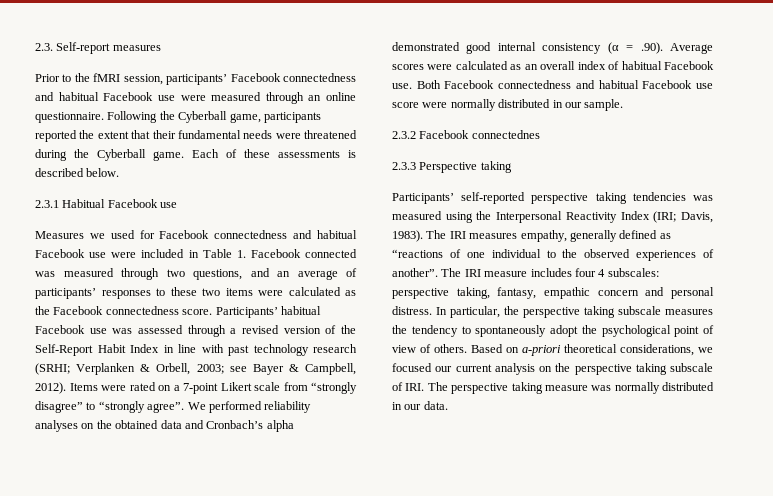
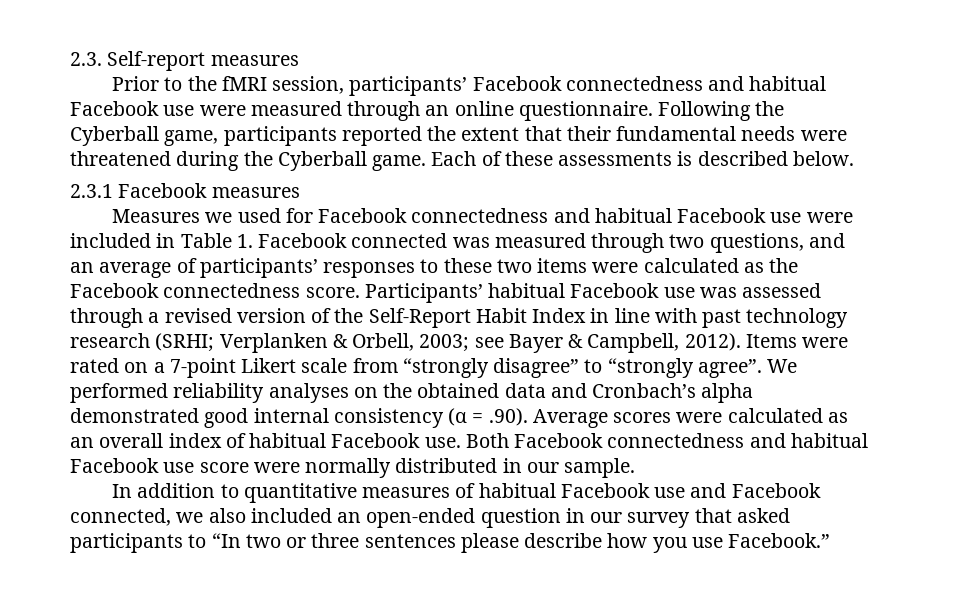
[62,199,178,208] Habitual Facebook use -> [118,183,300,198] Facebook measures
[392,130,540,139] [392,161,512,173] [392,192,713,204] [392,211,713,223] [392,230,671,242] [392,249,714,261] [392,268,659,277] [392,287,714,299] [392,306,713,318] [392,325,714,337] [392,344,713,356] [392,363,713,375] [392,382,714,394] [392,401,448,410] 2.3.2 Facebook connectednes // 2.3.3 Perspective taking // Participants’ self-reported perspective taking tendencies was measured using the Interpersonal Reactivity Index (IRI; Davis, 1983). The IRI measures empathy, generally defined as “reactions of one individual to the observed experiences of another”. The IRI measure includes four 4 subscales: perspective taking, fantasy, empathic concern and personal distress. In particular, the perspective taking subscale measures the tendency to spontaneously adopt the psychological point of view of others. Based on a-priori theoretical considerations, we focused our current analysis on the perspective taking subscale of IRI. The perspective taking measure was normally distributed in our data. -> [112,483,821,503] [70,508,790,528] [70,533,831,553] In addition to quantitative measures of habitual Facebook use and Facebook connected, we also included an open-ended question in our survey that asked participants to “In two or three sentences please describe how you use Facebook.”

